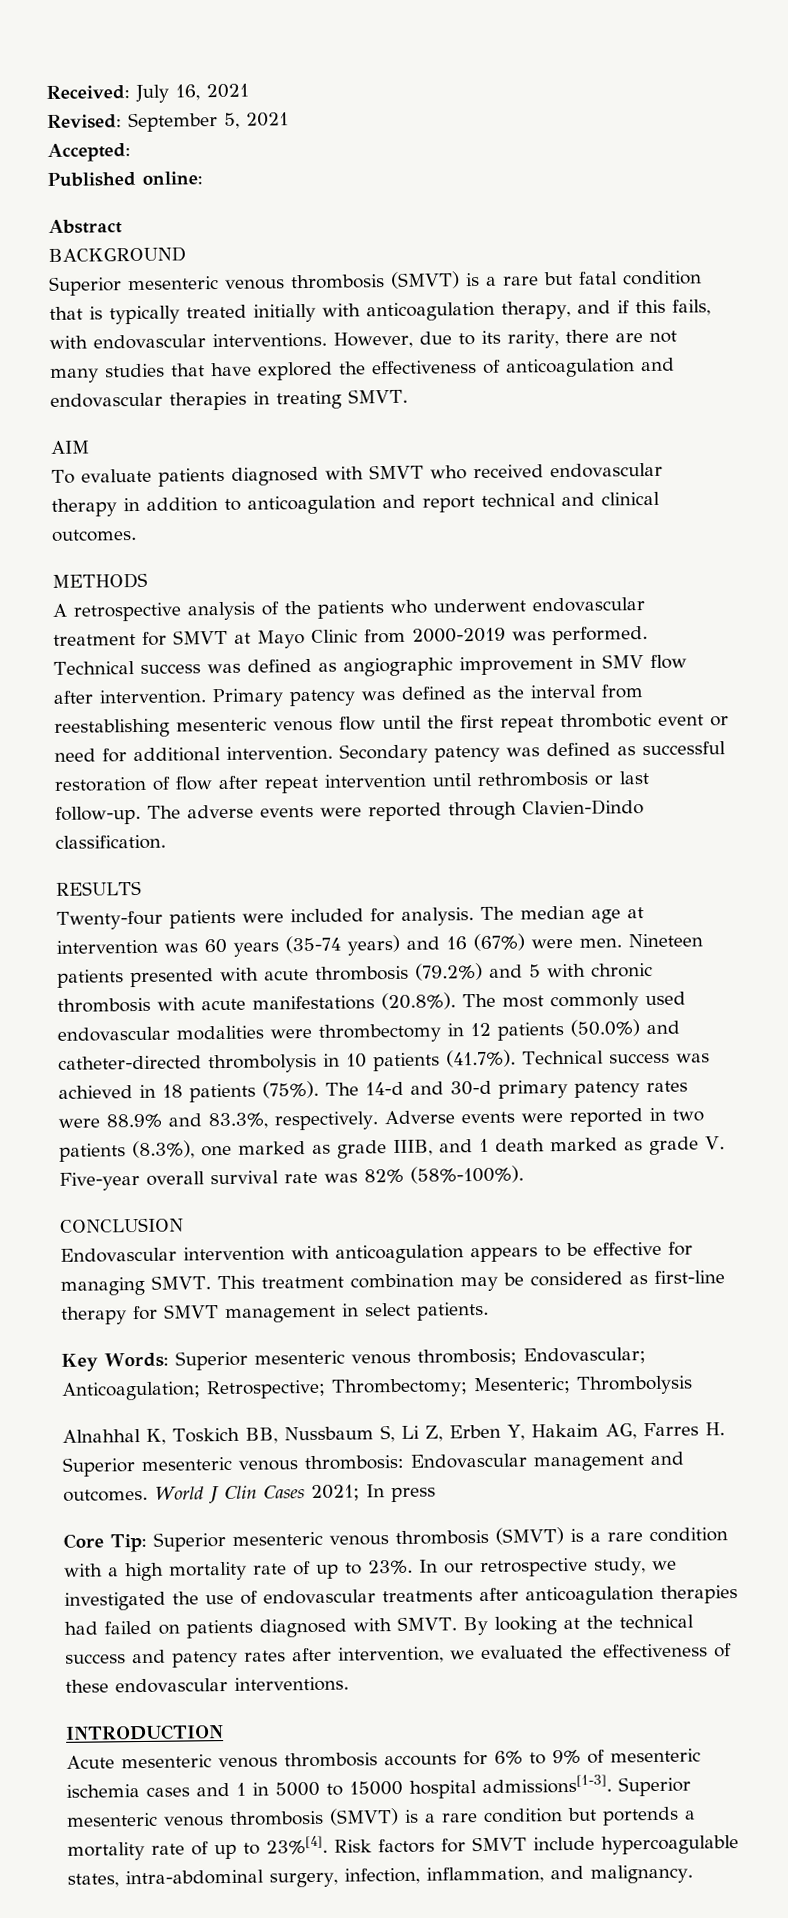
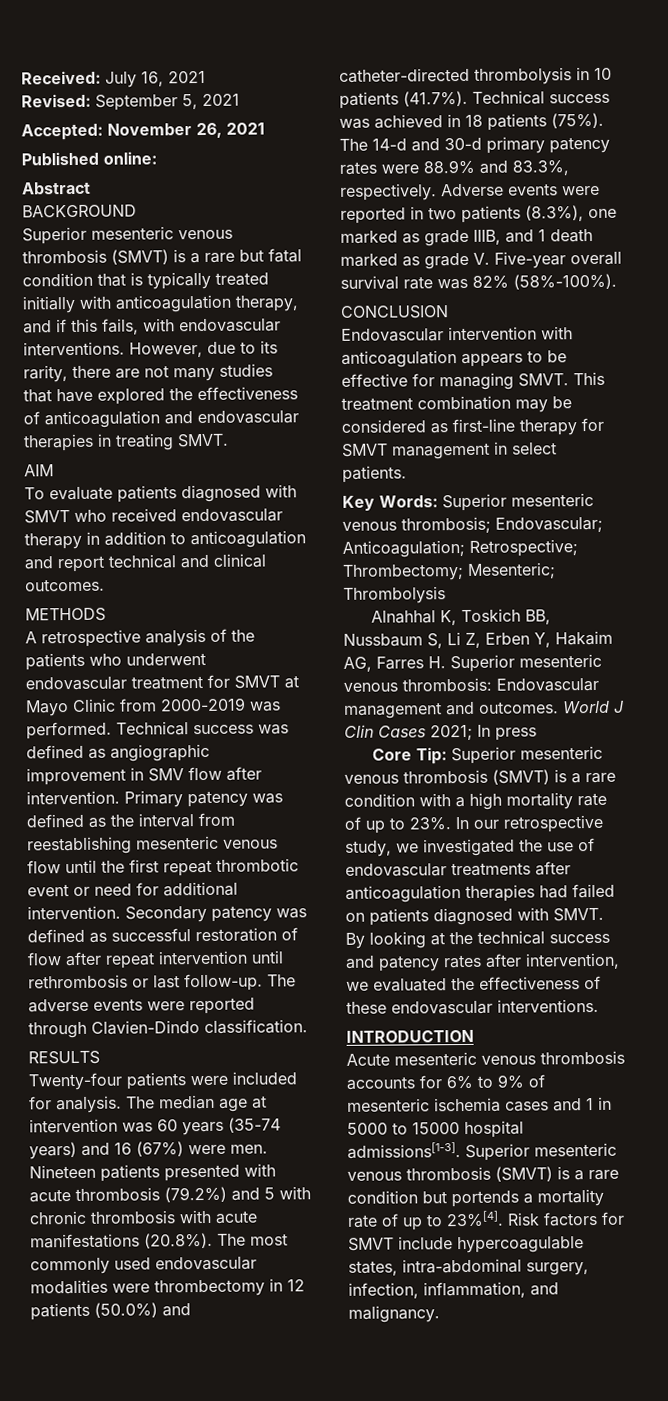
(131, 152) none -> [107,122,265,139] November 26, 2021

